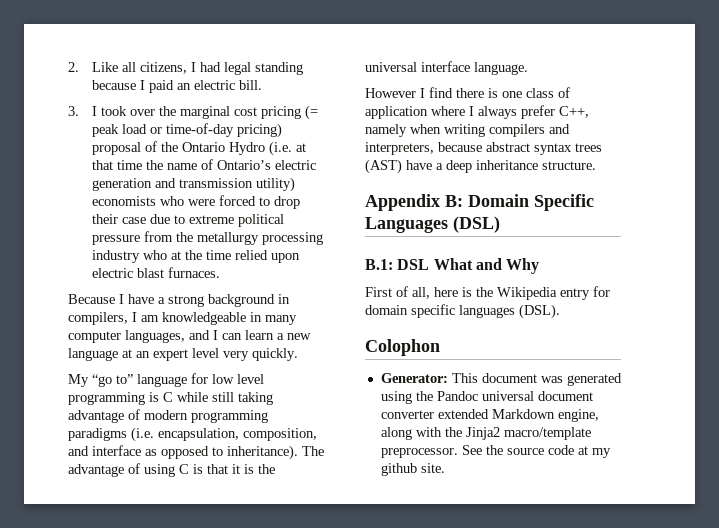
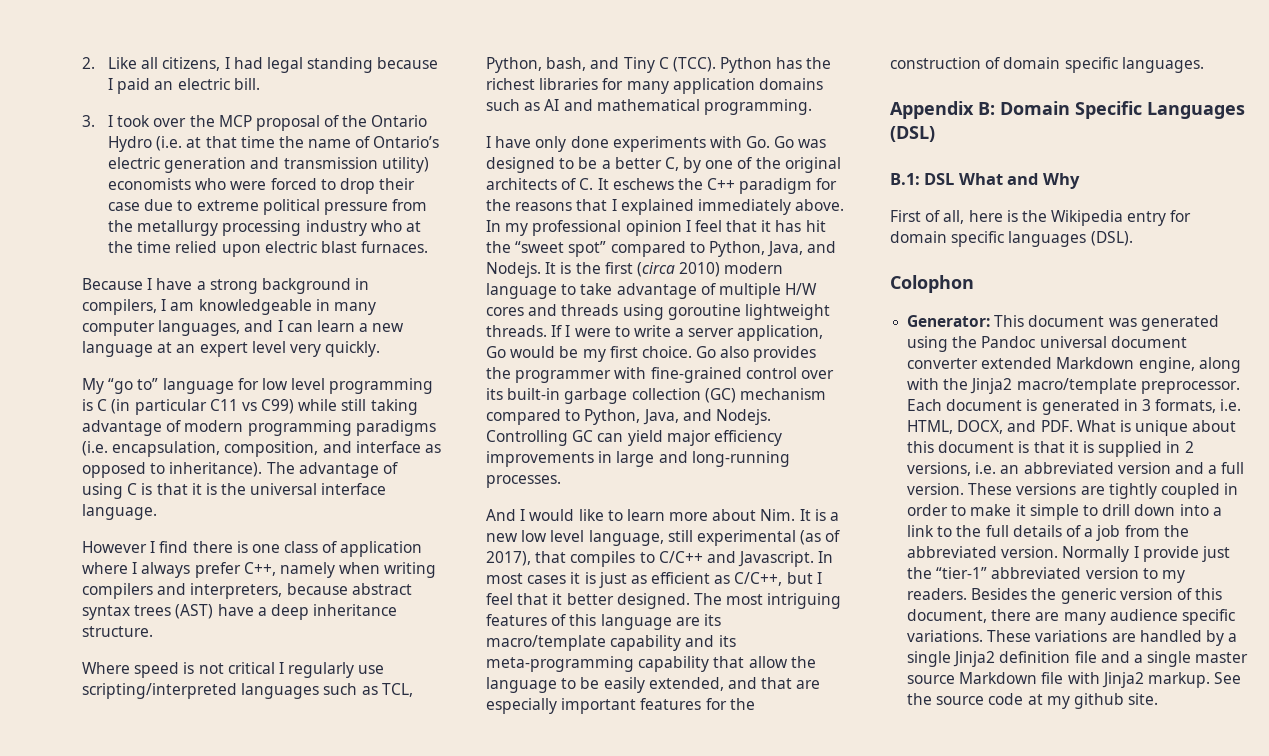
[180,105,319,120] [92,123,283,138] marginal cost pricing (= peak load or time-of-day pricing) -> [218,115,252,127] MCP
(173, 397) none -> [111,399,295,415] (in particular C11 vs C99)
(596, 165) none -> [82,662,385,678] [82,683,413,699] [486,57,832,73] [486,78,823,94] [486,99,812,115] [486,136,827,152] [486,157,841,173] [486,178,838,194] [486,199,845,215] [486,220,826,236] [486,241,837,257] [486,262,784,278] [486,283,818,299] [486,304,830,320] [486,325,824,341] [486,346,817,362] [486,367,834,383] [486,388,826,404] [486,409,771,425] [486,430,782,446] [486,451,790,467] [486,475,561,488] [486,509,840,521] [486,530,841,546] [486,551,834,567] [486,572,822,588] [486,593,842,609] [486,614,721,630] [486,635,736,651] [486,656,816,672] [486,677,821,693] [486,698,755,714] [890,57,1204,73] // Where speed is not critical I regularly use scripting/interpreted languages such as TCL, Python, bash, and Tiny C (TCC). Python has the richest libraries for many application domains such as AI and mathematical programming. // I have only done experiments with Go. Go was designed to be a better C, by one of the original architects of C. It eschews the C++ paradigm for the reasons that I explained immediately above. In my professional opinion I feel that it has hit the “sweet spot” compared to Python, Java, and Nodejs. It is the first (circa 2010) modern language to take advantage of multiple H/W cores and threads using goroutine lightweight threads. If I were to write a server application, Go would be my first choice. Go also provides the programmer with fine-grained control over its built-in garbage collection (GC) mechanism compared to Python, Java, and Nodejs. Controlling GC can yield major efficiency improvements in large and long-running processes. // And I would like to learn more about Nim. It is a new low level language, still experimental (as of 2017), that compiles to C/C++ and Javascript. In most cases it is just as efficient as C/C++, but I feel that it better designed. The most intriguing features of this language are its macro/template capability and its meta-programming capability that allow the language to be easily extended, and that are especially important features for the construction of domain specific languages.
(458, 453) none -> [907,399,1242,415] [907,420,1237,436] [907,441,1194,457] [907,462,1245,476] [907,483,1239,499] [907,504,1222,520] [907,525,1189,541] [907,546,1230,562] [907,567,1185,583] [907,588,1223,604] [907,609,1235,625] [907,630,1238,646] [907,651,1249,667] [907,672,1210,688] Each document is generated in 3 formats, i.e. HTML, DOCX, and PDF. What is unique about this document is that it is supplied in 2 versions, i.e. an abbreviated version and a full version. These versions are tightly coupled in order to make it simple to drill down into a link to the full details of a job from the abbreviated version. Normally I provide just the “tier-1” abbreviated version to my readers. Besides the generic version of this document, there are many audience specific variations. These variations are handled by a single Jinja2 definition file and a single master source Markdown file with Jinja2 markup.

